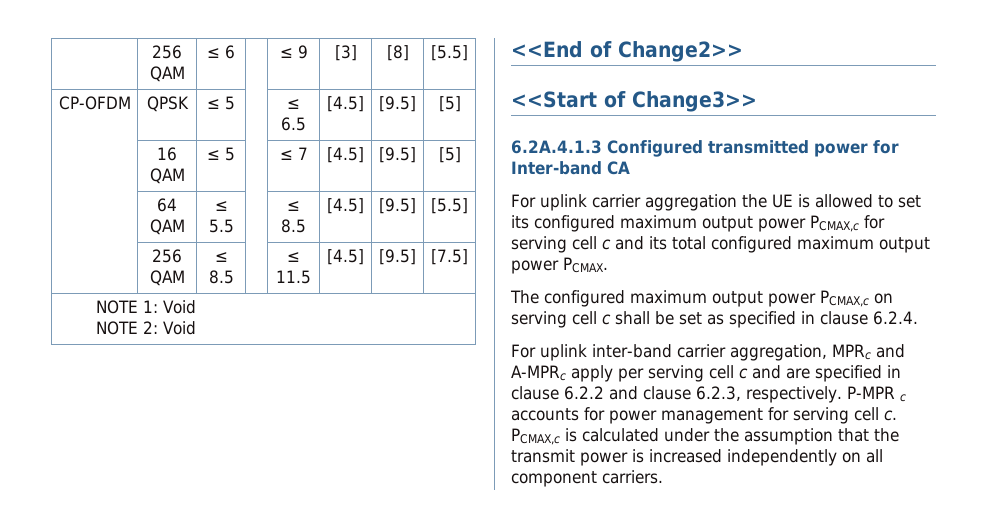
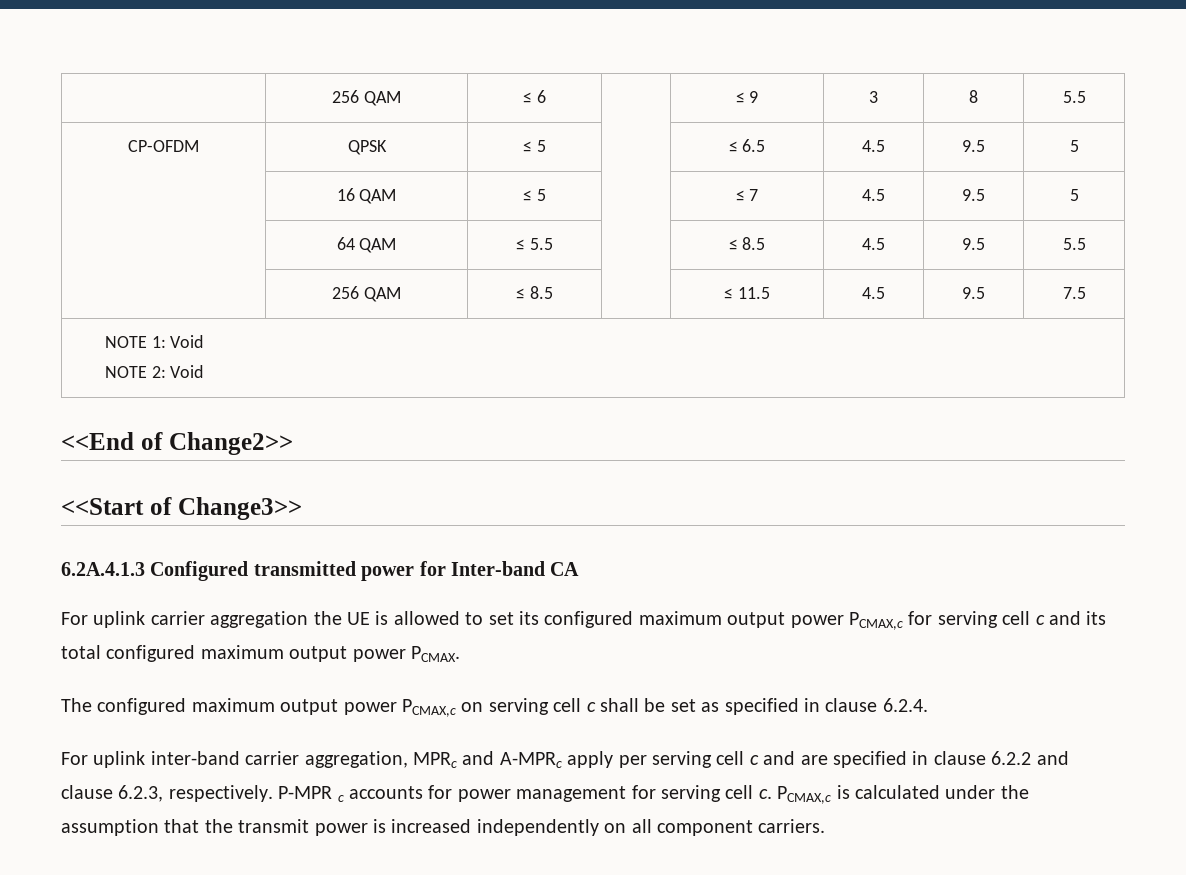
[334,45,357,61] [386,45,409,61] [431,45,468,61] [3] | [8] | [5.5] -> [869,91,878,103] [969,90,978,103] [1062,91,1086,103] 3 | 8 | 5.5
[327,96,364,112] [379,96,416,112] [438,96,461,112] [4.5] | [9.5] | [5] -> [862,140,885,152] [962,140,985,152] [1069,140,1079,152] 4.5 | 9.5 | 5
[327,147,364,163] [379,147,416,163] [438,147,461,163] [4.5] | [9.5] | [5] -> [862,189,885,201] [962,189,985,201] [1069,189,1079,201] 4.5 | 9.5 | 5
[327,198,364,214] [379,198,416,214] [431,198,468,214] [4.5] | [9.5] | [5.5] -> [862,238,885,250] [962,238,985,250] [1062,238,1086,250] 4.5 | 9.5 | 5.5
[327,249,364,265] [379,249,416,265] [431,249,468,265] [4.5] | [9.5] | [7.5] -> [862,287,885,299] [962,287,985,299] [1062,287,1086,299] 4.5 | 9.5 | 7.5

